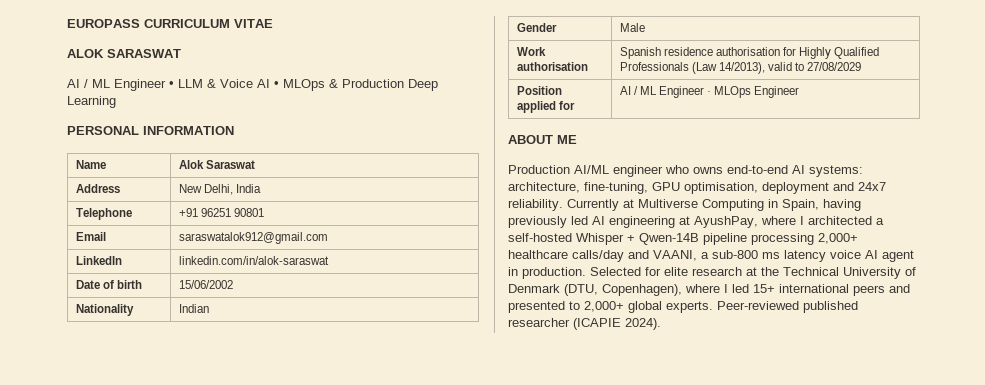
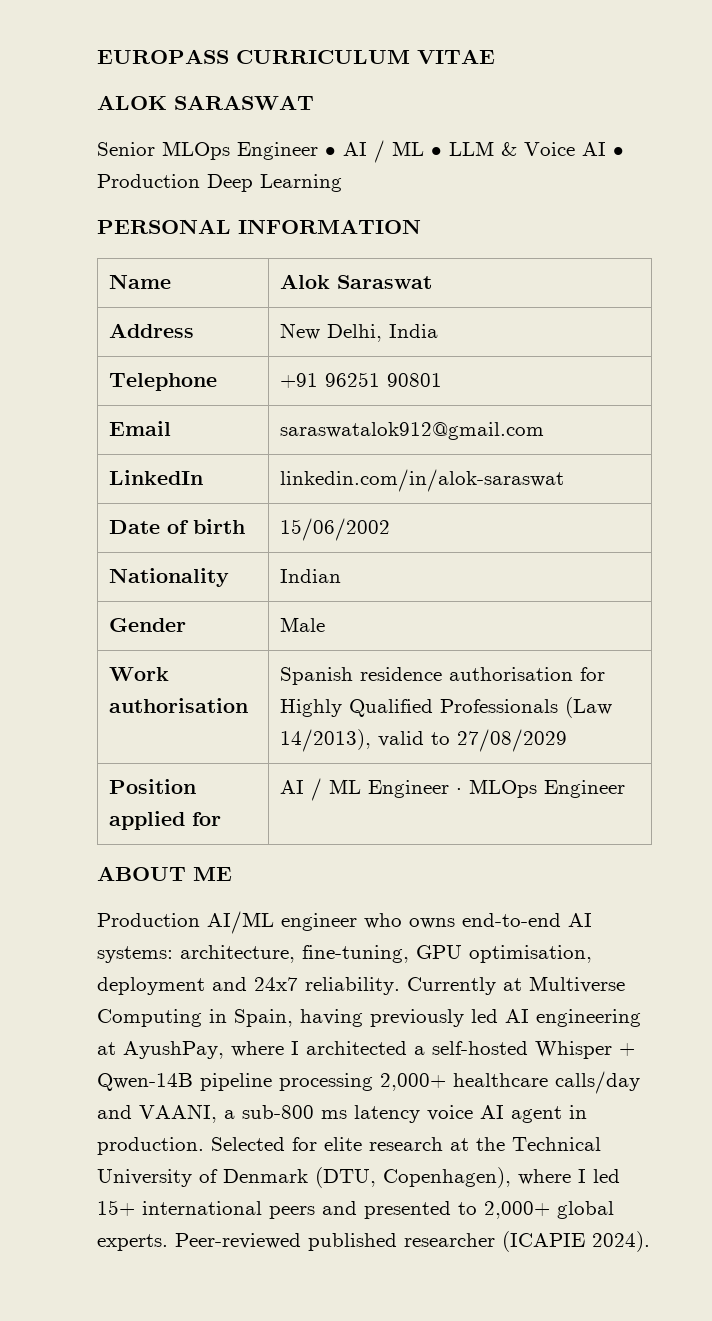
[67,79,166,91] AI / ML Engineer -> [97,140,424,163] Senior MLOps Engineer • AI / ML
[283,79,338,91] MLOps & -> (624, 151) none

